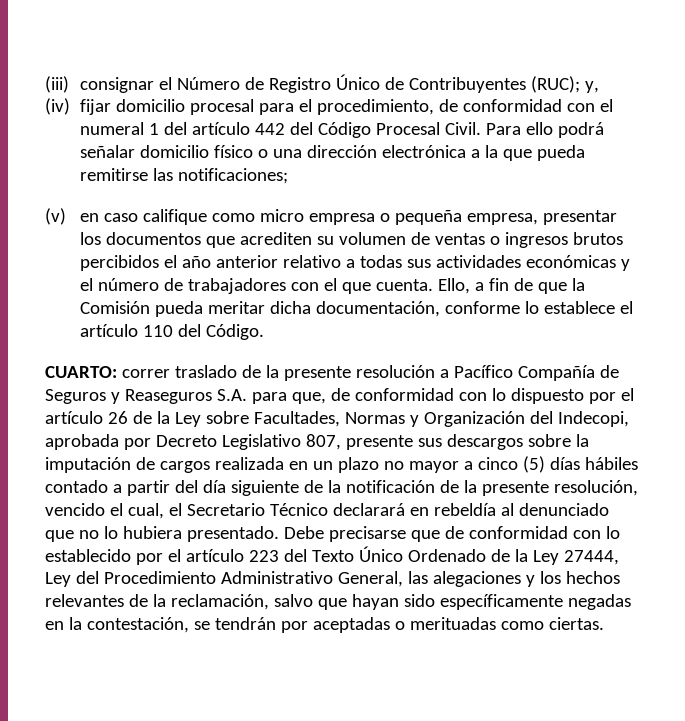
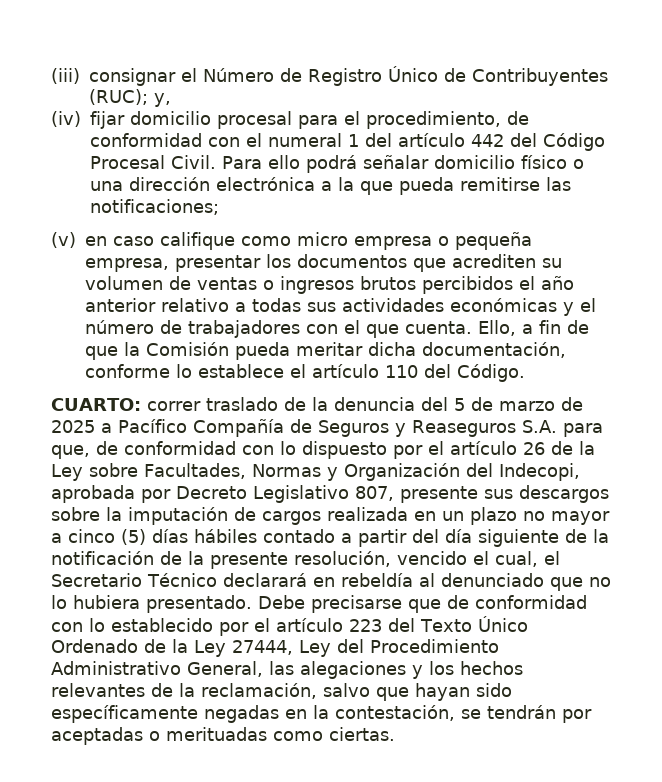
[283,365,435,381] presente resolución -> [333,397,583,411] [51,420,95,433] denuncia del 5 de marzo de 2025

